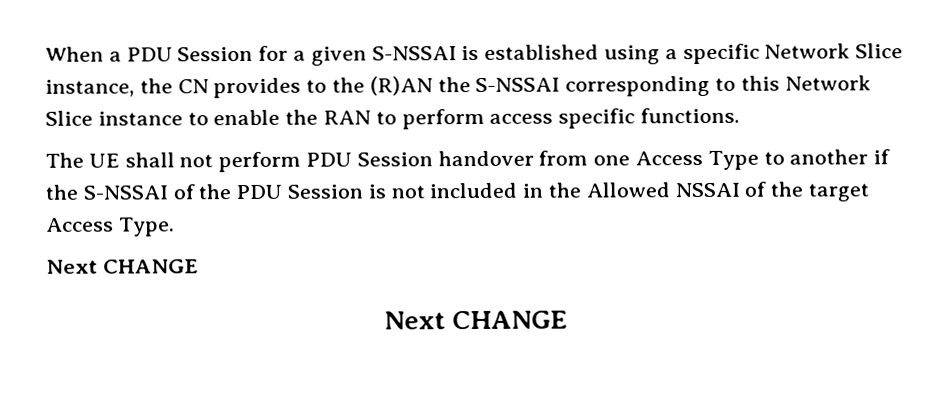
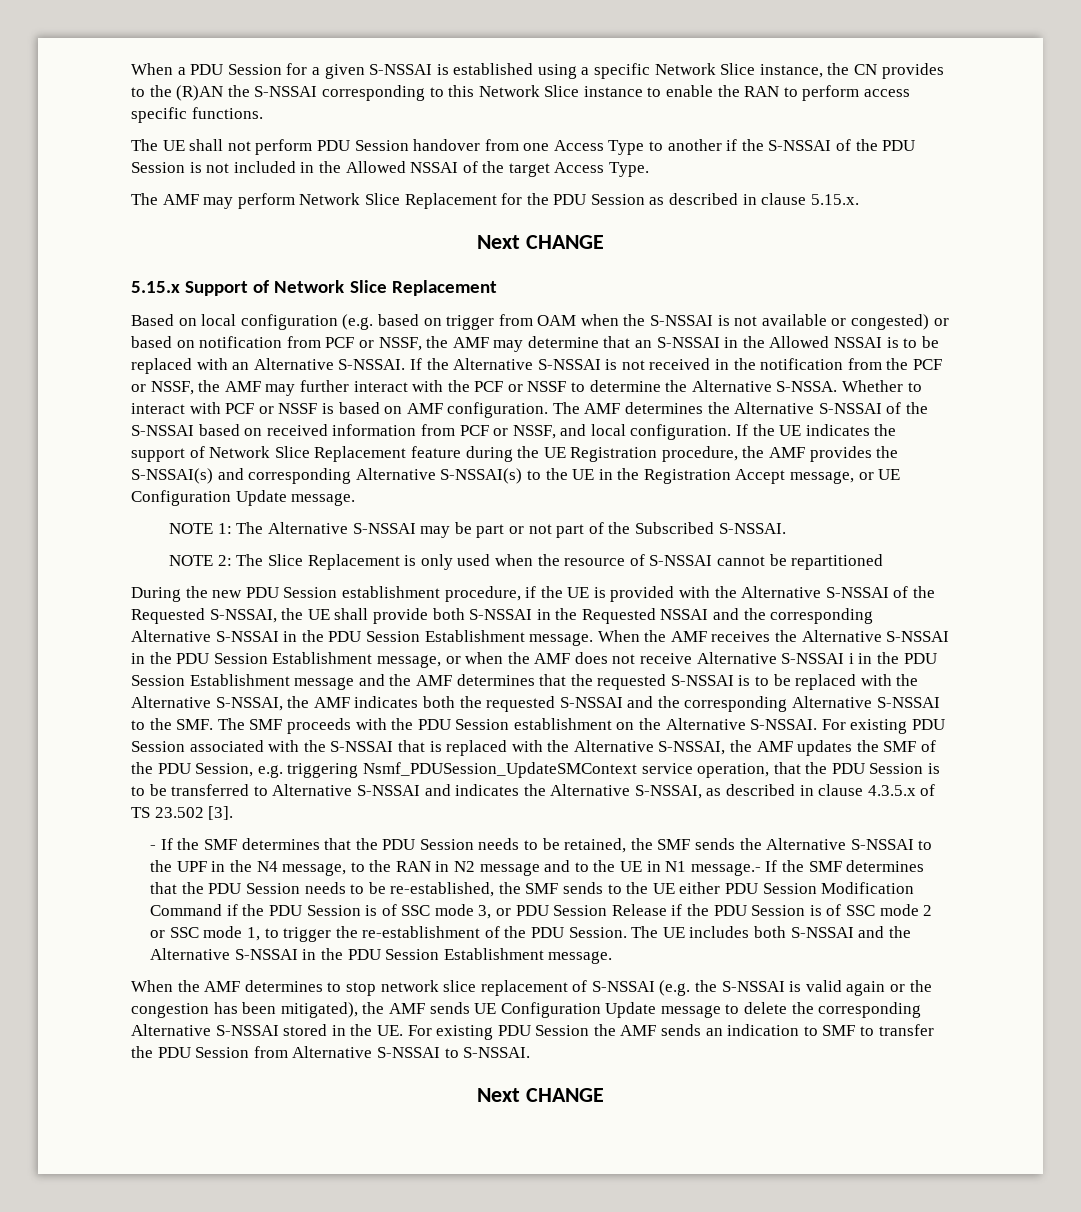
[46,259,198,274] Next CHANGE -> [131,193,859,209] [477,235,604,249] [131,280,497,296] [131,314,949,330] [131,336,939,352] [131,358,943,374] [131,380,922,396] [131,402,929,418] [131,424,897,440] [131,446,899,462] [131,468,901,484] [131,490,356,506] [169,522,786,538] [169,554,884,570] [131,586,936,602] [131,608,874,624] [131,630,950,646] [131,652,937,668] [131,674,919,690] [131,696,940,712] [131,718,946,734] [131,740,937,756] [131,762,941,778] [131,784,936,799] [131,806,234,820] [150,838,933,853] [150,860,925,876] [150,882,915,897] [150,904,933,919] [150,926,911,942] [150,948,613,964] [131,980,932,996] [131,1002,922,1018] [131,1024,934,1040] [131,1046,531,1058] The AMF may perform Network Slice Replacement for the PDU Session as described in clause 5.15.x. // Next CHANGE // 5.15.x Support of Network Slice Replacement // Based on local configuration (e.g. based on trigger from OAM when the S-NSSAI is not available or congested) or based on notification from PCF or NSSF, the AMF may determine that an S-NSSAI in the Allowed NSSAI is to be replaced with an Alternative S-NSSAI. If the Alternative S-NSSAI is not received in the notification from the PCF or NSSF, the AMF may further interact with the PCF or NSSF to determine the Alternative S-NSSA. Whether to interact with PCF or NSSF is based on AMF configuration. The AMF determines the Alternative S-NSSAI of the S-NSSAI based on received information from PCF or NSSF, and local configuration. If the UE indicates the support of Network Slice Replacement feature during the UE Registration procedure, the AMF provides the S-NSSAI(s) and corresponding Alternative S-NSSAI(s) to the UE in the Registration Accept message, or UE Configuration Update message. // NOTE 1: The Alternative S-NSSAI may be part or not part of the Subscribed S-NSSAI. // NOTE 2: The Slice Replacement is only used when the resource of S-NSSAI cannot be repartitioned // During the new PDU Session establishment procedure, if the UE is provided with the Alternative S-NSSAI of the Requested S-NSSAI, the UE shall provide both S-NSSAI in the Requested NSSAI and the corresponding Alternative S-NSSAI in the PDU Session Establishment message. When the AMF receives the Alternative S-NSSAI in the PDU Session Establishment message, or when the AMF does not receive Alternative S-NSSAI i in the PDU Session Establishment message and the AMF determines that the requested S-NSSAI is to be replaced with the Alternative S-NSSAI, the AMF indicates both the requested S-NSSAI and the corresponding Alternative S-NSSAI to the SMF. The SMF proceeds with the PDU Session establishment on the Alternative S-NSSAI. For existing PDU Session associated with the S-NSSAI that is replaced with the Alternative S-NSSAI, the AMF updates the SMF of the PDU Session, e.g. triggering Nsmf_PDUSession_UpdateSMContext service operation, that the PDU Session is to be transferred to Alternative S-NSSAI and indicates the Alternative S-NSSAI, as described in clause 4.3.5.x of TS 23.502 [3]. // - If the SMF determines that the PDU Session needs to be retained, the SMF sends the Alternative S-NSSAI to the UPF in the N4 message, to the RAN in N2 message and to the UE in N1 message.- If the SMF determines that the PDU Session needs to be re-established, the SMF sends to the UE either PDU Session Modification Command if the PDU Session is of SSC mode 3, or PDU Session Release if the PDU Session is of SSC mode 2 or SSC mode 1, to trigger the re-establishment of the PDU Session. The UE includes both S-NSSAI and the Alternative S-NSSAI in the PDU Session Establishment message. // When the AMF determines to stop network slice replacement of S-NSSAI (e.g. the S-NSSAI is valid again or the congestion has been mitigated), the AMF sends UE Configuration Update message to delete the corresponding Alternative S-NSSAI stored in the UE. For existing PDU Session the AMF sends an indication to SMF to transfer the PDU Session from Alternative S-NSSAI to S-NSSAI.

